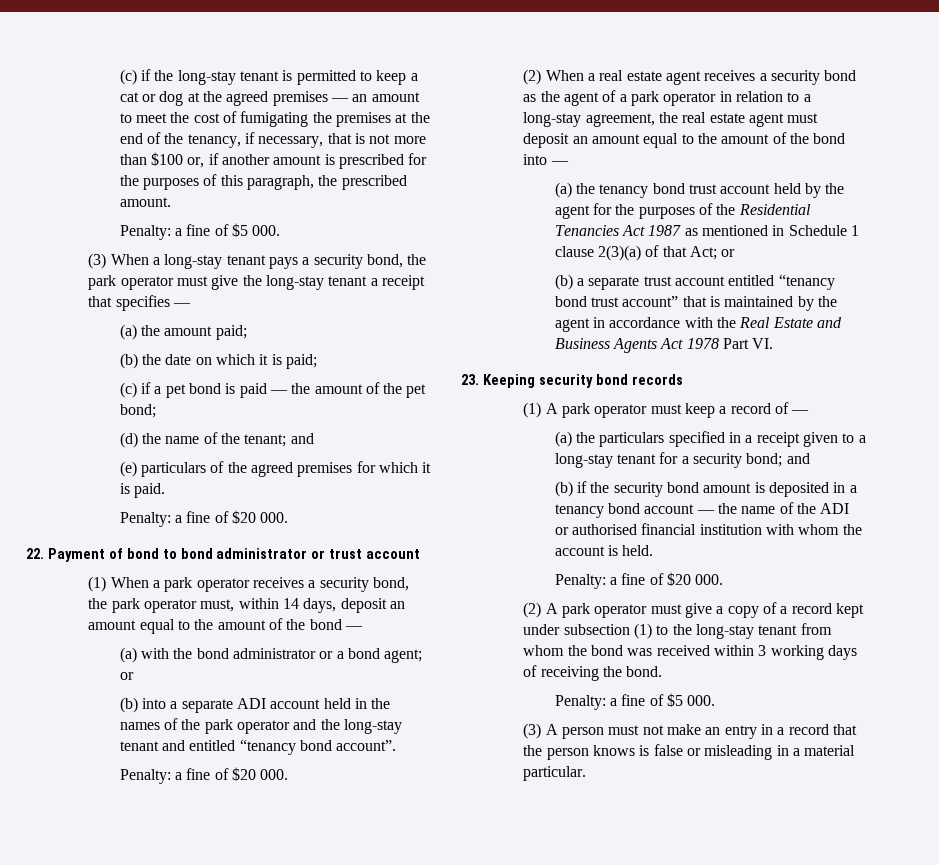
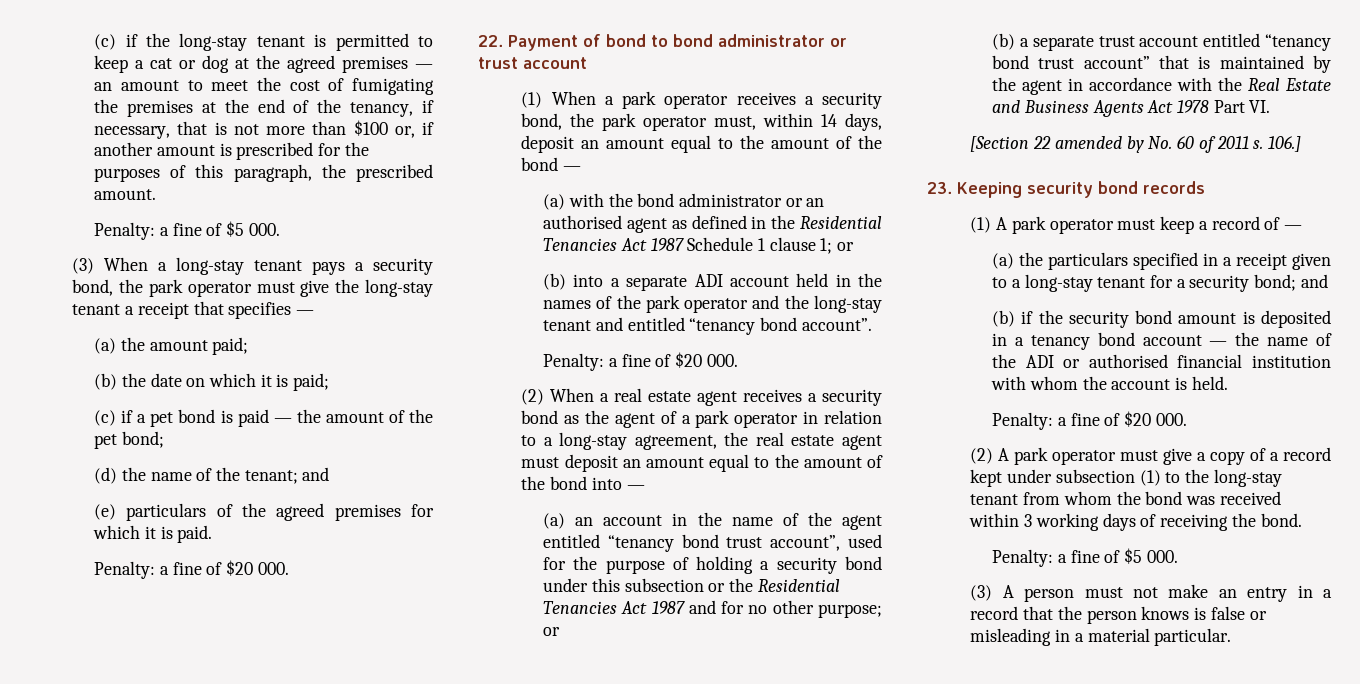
[336,648,423,663] a bond agent; -> [806,198,825,207] [543,215,882,233] [543,237,833,254] an authorised agent as defined in the Residential Tenancies Act 1987 Schedule 1 clause 1;
[575,183,845,198] [554,203,811,219] [554,225,859,236] [554,245,717,261] the tenancy bond trust account held by the agent for the purposes of the Residential Tenancies Act 1987 as mentioned in Schedule 1 clause 2(3)(a) of that Act; -> [575,512,882,530] [543,534,882,552] [543,556,882,574] [543,578,840,592] [543,600,882,618] an account in the name of the agent entitled “tenancy bond trust account”, used for the purpose of holding a security bond under this subsection or the Residential Tenancies Act 1987 and for no other purpose;
(774, 343) none -> [970,136,1301,153] // [Section 22 amended by No. 60 of 2011 s. 106.]

